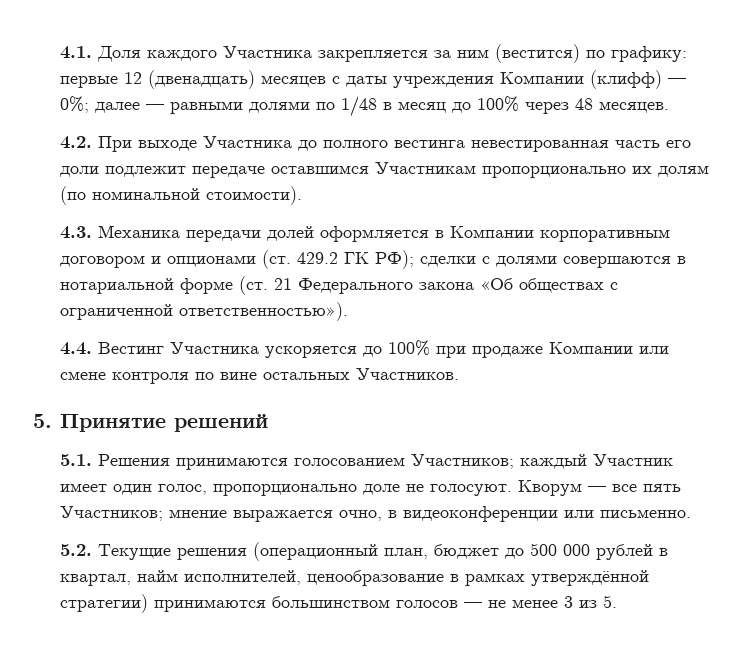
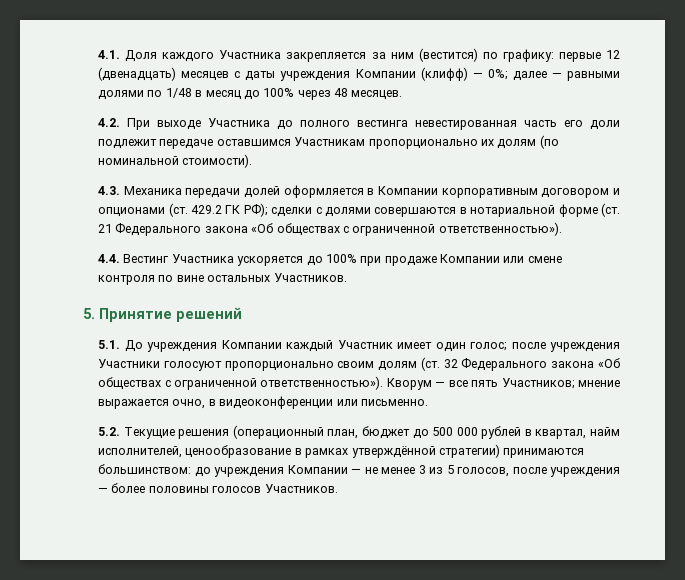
[97,454,673,470] [59,483,512,496] Решения принимаются голосованием Участников; каждый Участник имеет один голос, пропорционально доле не голосуют. -> [124,340,621,352] [98,357,620,371] [98,376,384,390] До учреждения Компании каждый Участник имеет один голос; после учреждения Участники голосуют пропорционально своим долям (ст. 32 Федерального закона «Об обществах с ограниченной ответственностью»).
[271,596,458,608] большинством голосов -> [98,464,348,477] большинством: до учреждения Компании
[602,595,617,608] 5. -> [446,465,620,477] [98,483,338,493] 5 голосов, после учреждения — более половины голосов Участников.

